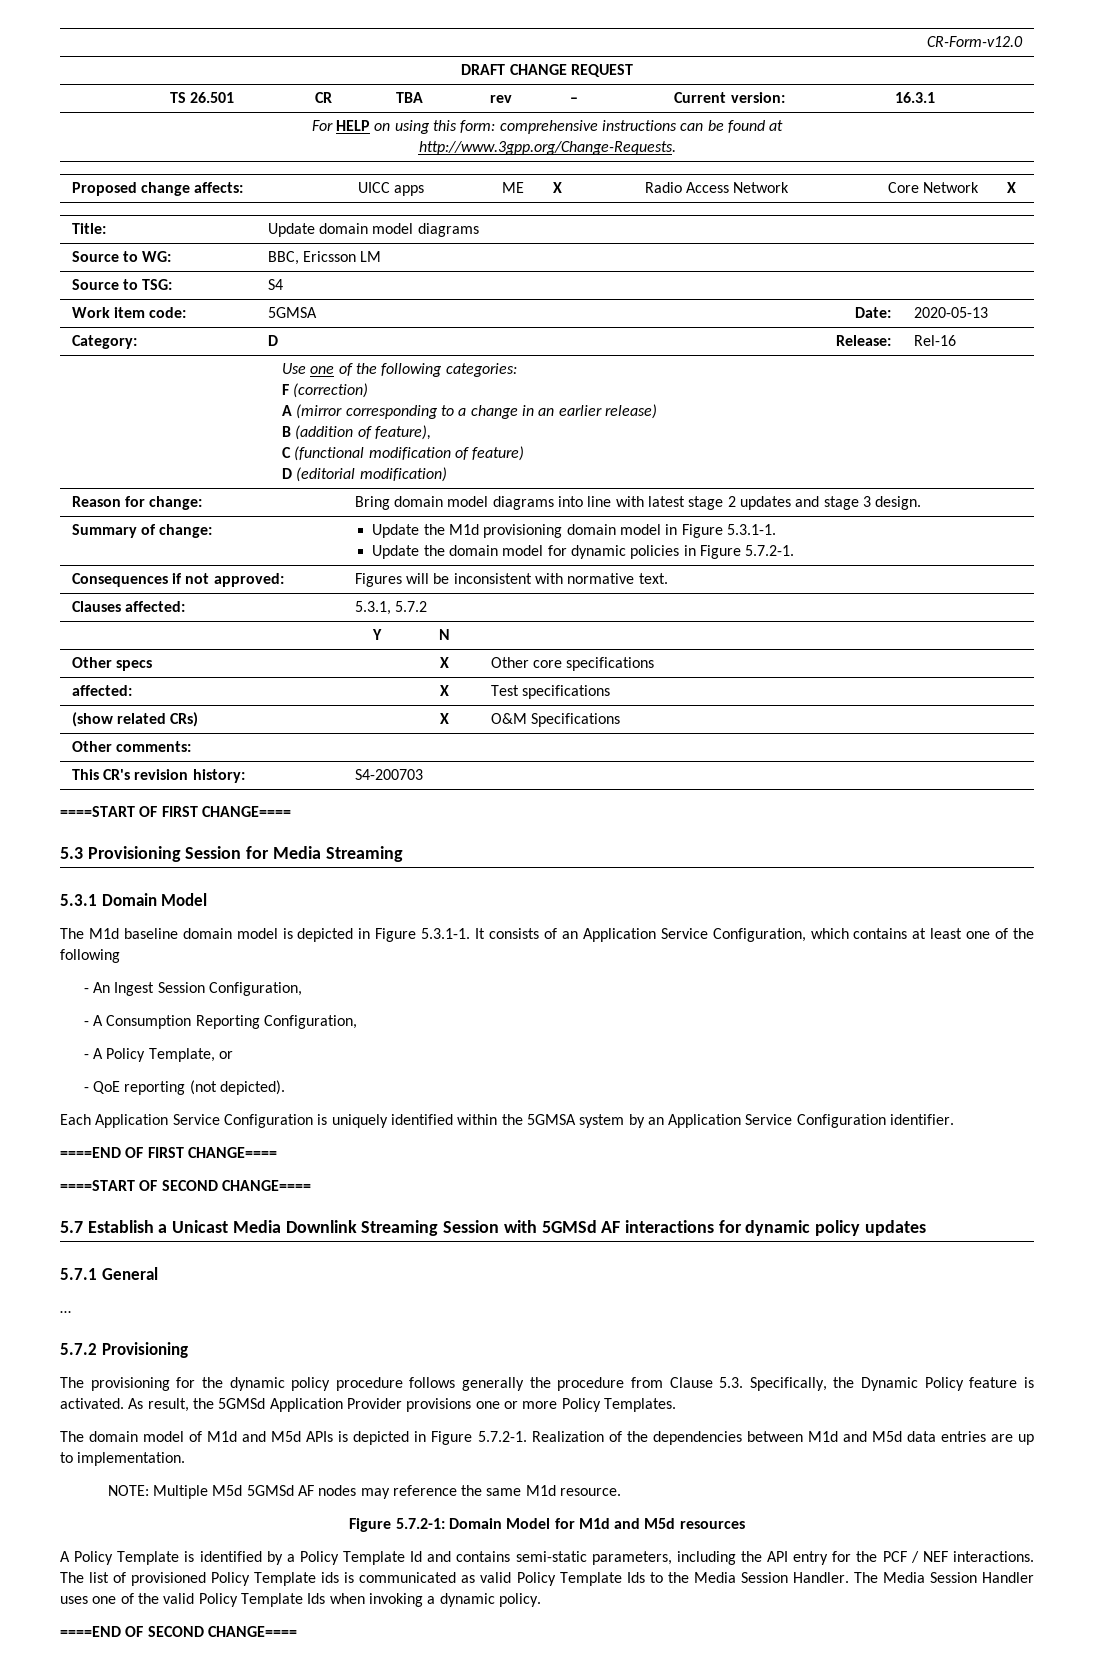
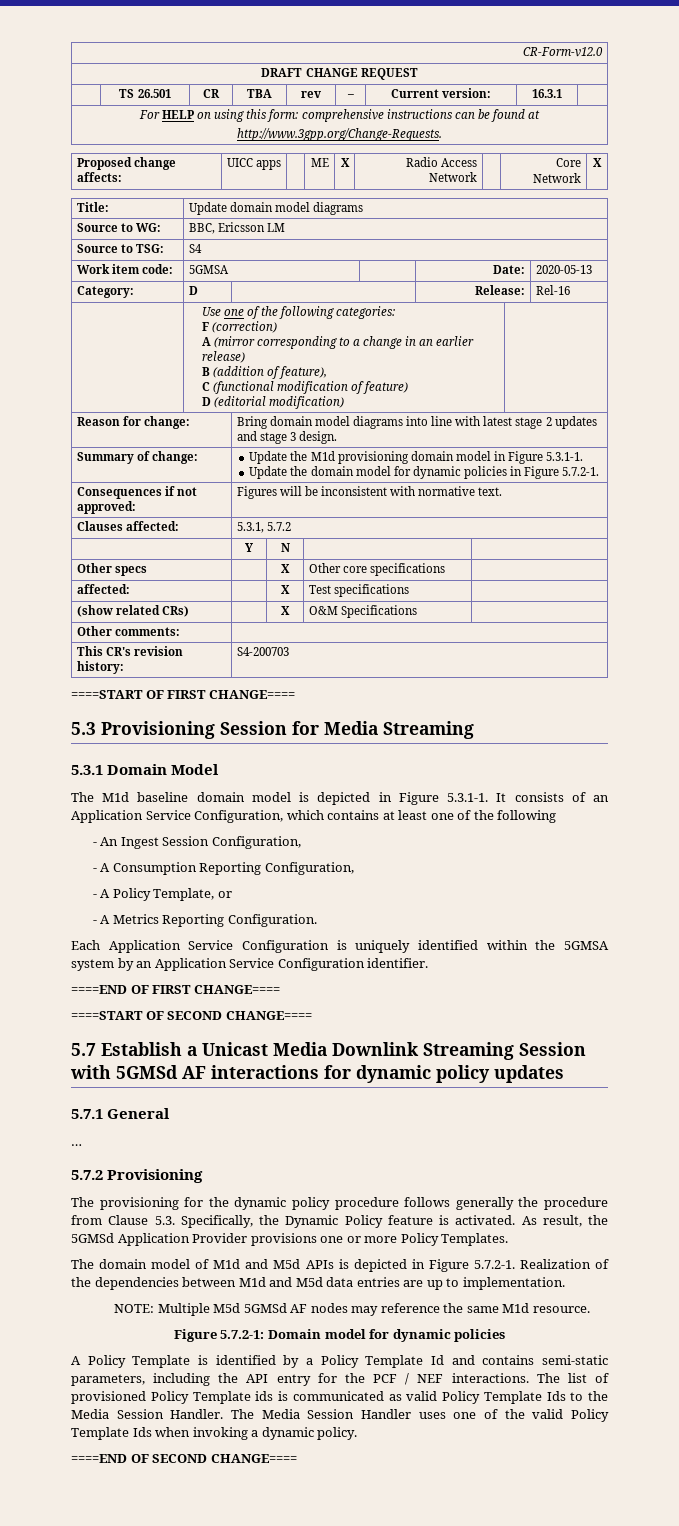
[93,1080,286,1095] QoE reporting (not depicted). -> [100,914,317,927] A Metrics Reporting Configuration.
[506,1518,745,1529] Model for M1d and M5d resources -> [324,1329,506,1342] model for dynamic policies

